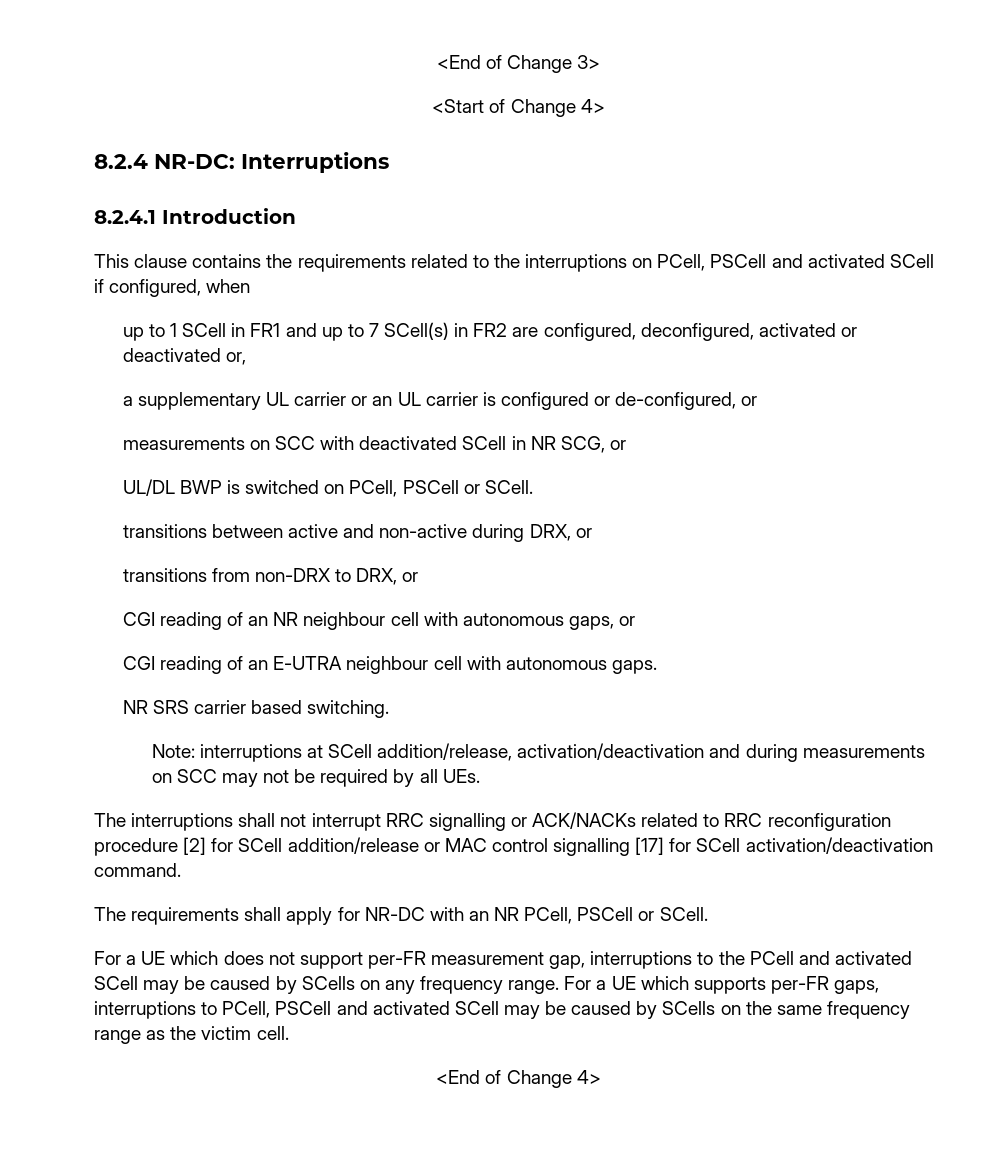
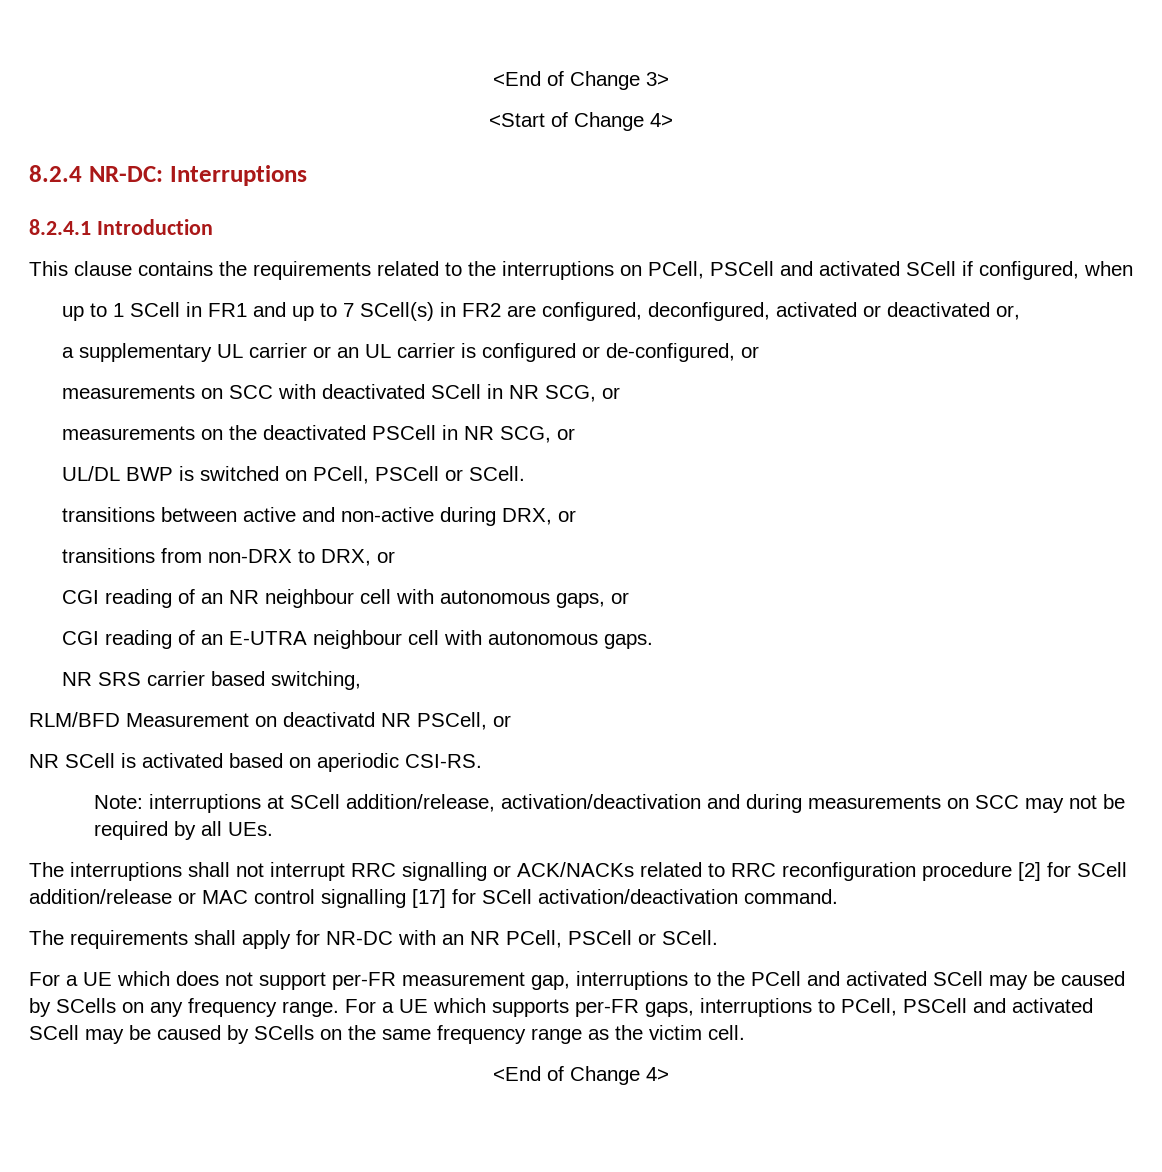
(626, 445) none -> [61,425,575,443] // measurements on the deactivated PSCell in NR SCG, or
[307,700,390,718] switching. -> [270,671,361,690] [29,712,511,730] [29,753,482,772] switching, // RLM/BFD Measurement on deactivatd NR PSCell, or // NR SCell is activated based on aperiodic CSI-RS.

